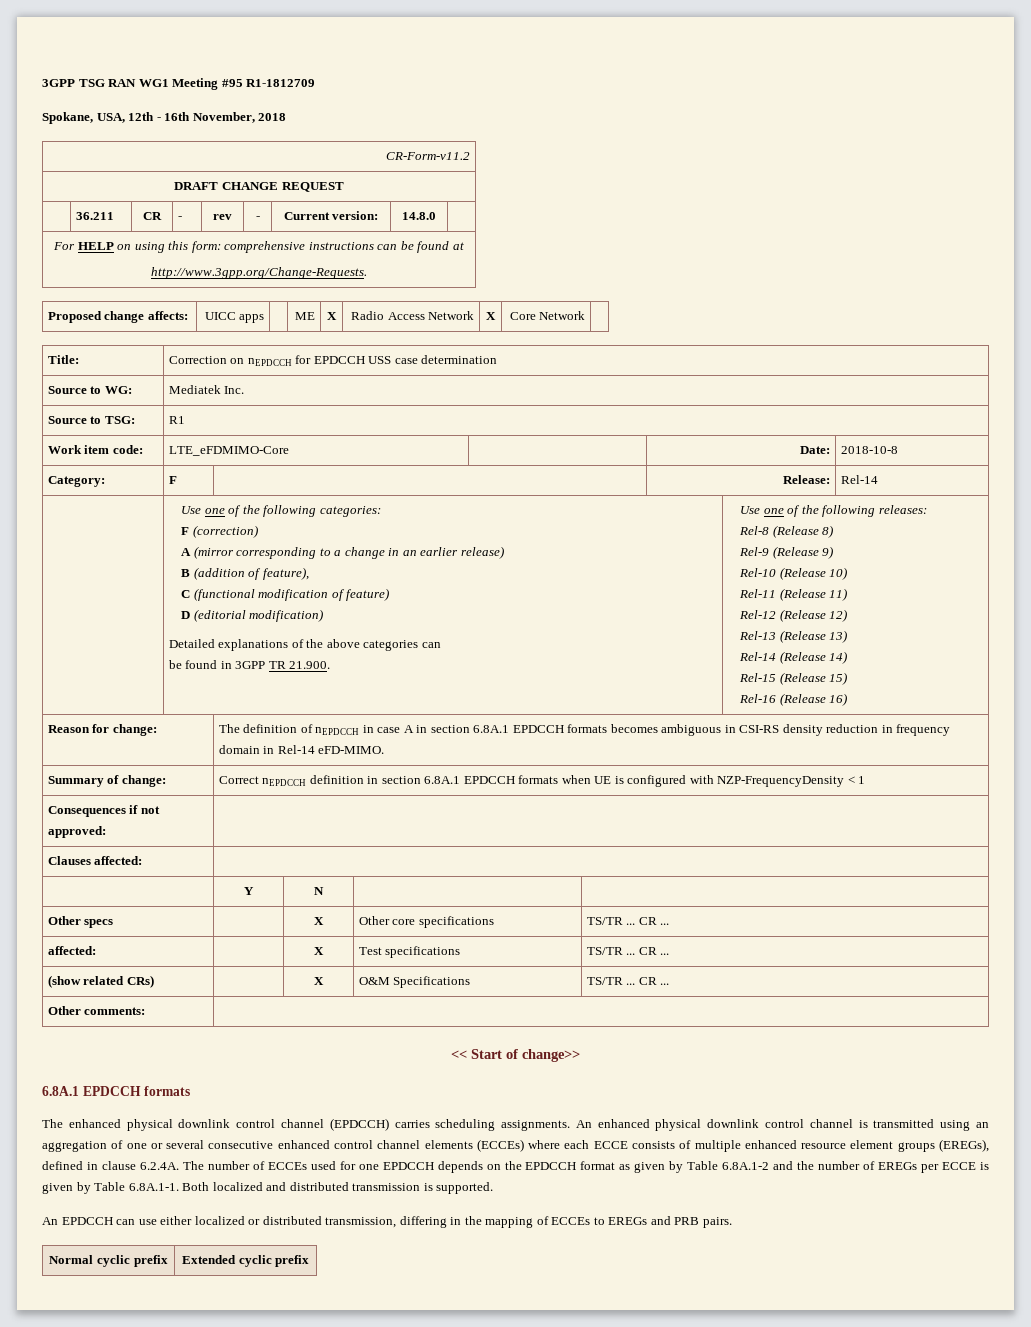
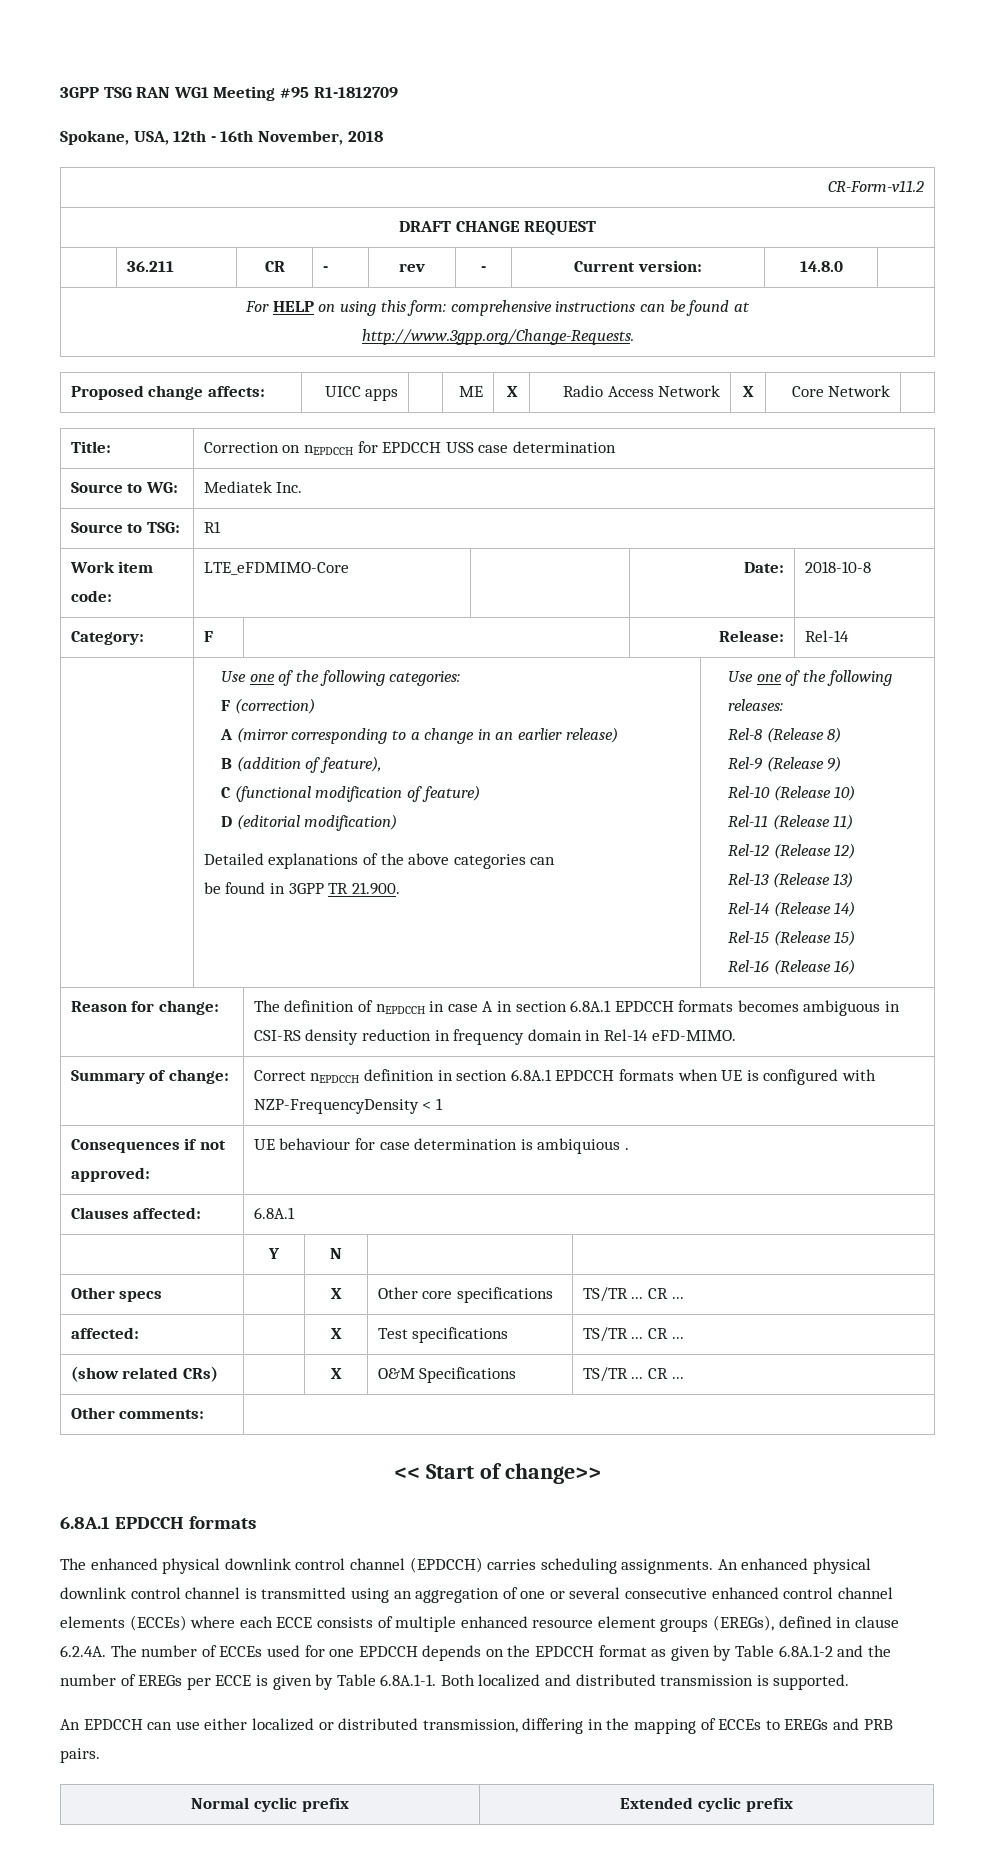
(106, 832) none -> [253,1138,629,1154] UE behaviour for case determination is ambiquious .
(143, 860) none -> [253,1207,295,1219] 6.8A.1

